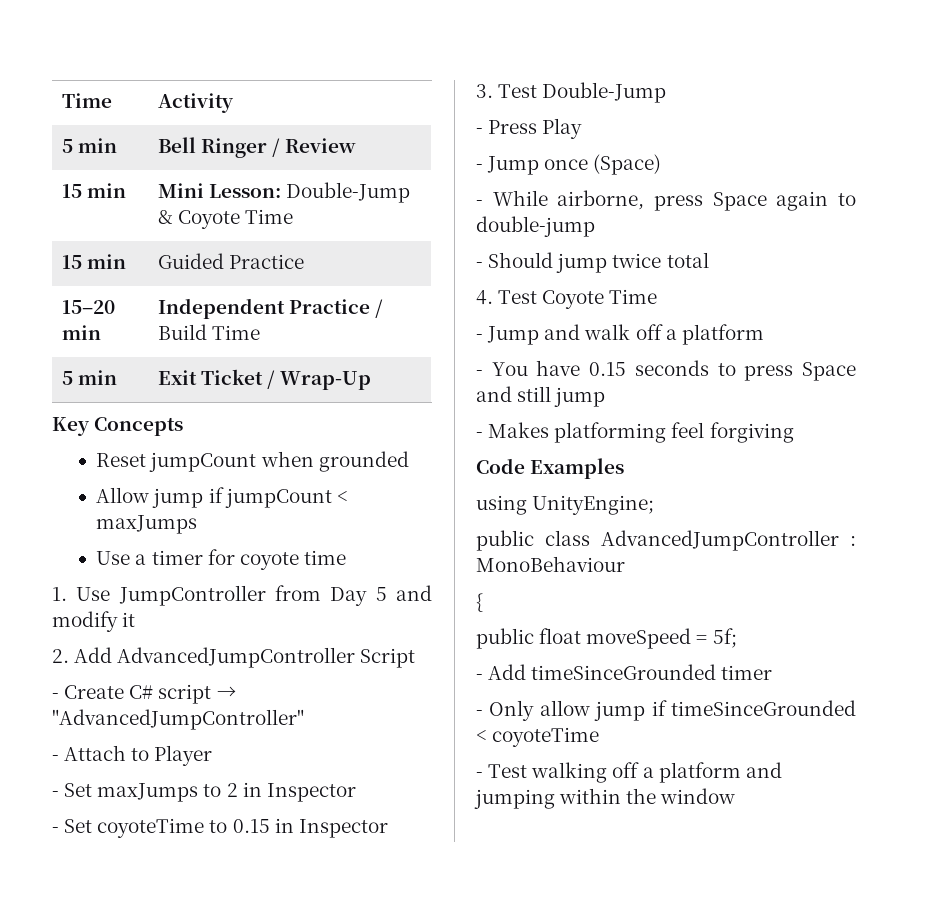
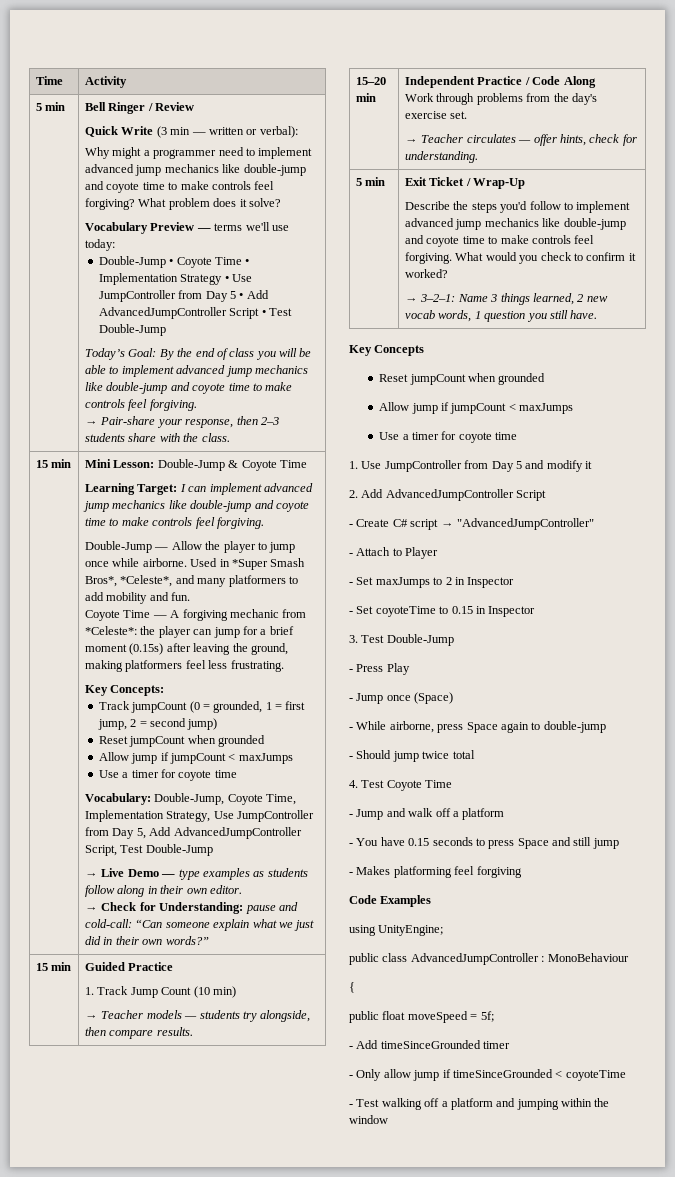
(357, 145) none -> [85,126,298,138] [85,147,313,159] [85,164,306,176] [85,181,275,193] [85,198,281,210] [85,222,289,234] [85,239,116,251] [98,256,250,268] [98,273,252,285] [98,290,269,302] [98,307,292,319] [98,324,166,336] [85,348,312,360] [85,365,308,377] [85,382,293,394] [85,399,197,411] [85,416,279,428] [85,433,230,442] // Quick Write (3 min — written or verbal): // Why might a programmer need to implement advanced jump mechanics like double-jump and coyote time to make controls feel forgiving? What problem does it solve? // Vocabulary Preview — terms we'll use today: // Double-Jump • Coyote Time • Implementation Strategy • Use JumpController from Day 5 • Add AdvancedJumpController Script • Test Double-Jump // Today’s Goal: By the end of class you will be able to implement advanced jump mechanics like double-jump and coyote time to make controls feel forgiving. // → Pair-share your response, then 2–3 students share with the class.
[61,254,126,269] [157,253,304,269] // 15 min | Guided Practice -> [85,483,313,495] [83,500,309,512] [85,517,264,529] [85,541,296,553] [85,558,306,570] [85,575,298,587] [85,592,191,604] [85,609,307,621] [85,626,294,638] [85,643,288,655] [85,660,284,672] [85,685,165,696] [98,701,306,713] [97,718,218,730] [98,735,265,747] [98,752,293,764] [98,769,237,781] [85,793,297,805] [85,810,315,822] [85,827,302,839] [85,844,213,856] [85,868,308,880] [85,885,242,897] [85,902,298,914] [85,919,315,931] [85,936,209,945] [36,962,72,971] [85,962,174,971] [85,986,236,998] [85,1010,311,1022] [85,1027,193,1039] // Learning Target: I can implement advanced jump mechanics like double-jump and coyote time to make controls feel forgiving. // Double-Jump — Allow the player to jump once while airborne. Used in *Super Smash Bros*, *Celeste*, and many platformers to add mobility and fun. // Coyote Time — A forgiving mechanic from *Celeste*: the player can jump for a brief moment (0.15s) after leaving the ground, making platformers feel less frustrating. // Key Concepts: // Track jumpCount (0 = grounded, 1 = first jump, 2 = second jump) // Reset jumpCount when grounded // Allow jump if jumpCount < maxJumps // Use a timer for coyote time // Vocabulary: Double-Jump, Coyote Time, Implementation Strategy, Use JumpController from Day 5, Add AdvancedJumpController Script, Test Double-Jump // → Live Demo — type examples as students follow along in their own editor. // → Check for Understanding: pause and cold-call: “Can someone explain what we just did in their own words?” // 15 min | Guided Practice // 1. Track Jump Count (10 min) // → Teacher models — students try alongside, then compare results.
[157,324,260,340] Build Time -> [532,76,596,88] [405,93,597,105] [405,111,468,119] [405,134,637,146] [405,151,479,163] Code Along // Work through problems from the day's exercise set. // → Teacher circulates — offer hints, check for understanding.
(372, 380) none -> [405,201,631,213] [405,218,626,230] [405,235,595,247] [405,252,636,264] [405,269,449,278] [405,293,608,305] [405,310,598,322] // Describe the steps you'd follow to implement advanced jump mechanics like double-jump and coyote time to make controls feel forgiving. What would you check to confirm it worked? // → 3–2–1: Name 3 things learned, 2 new vocab words, 1 question you still have.

